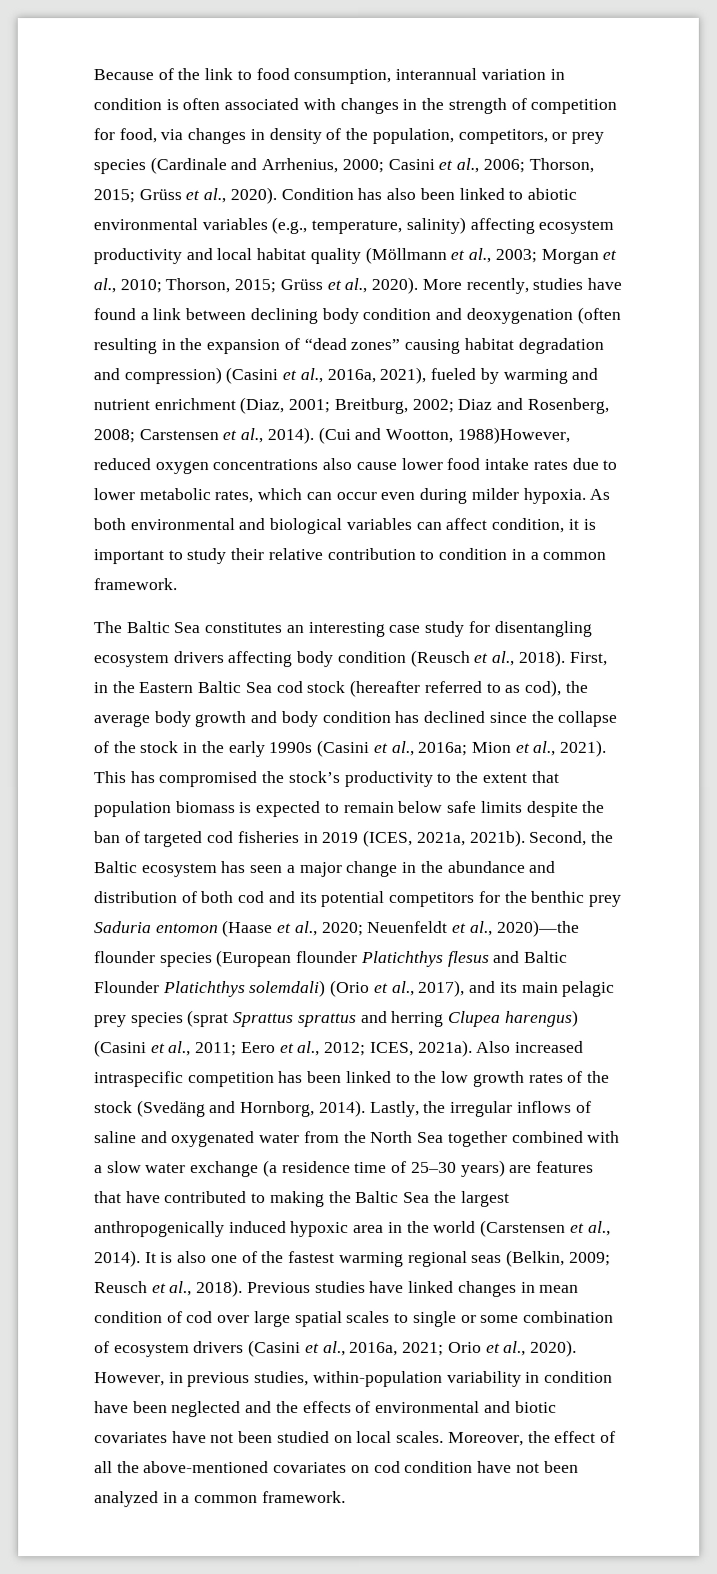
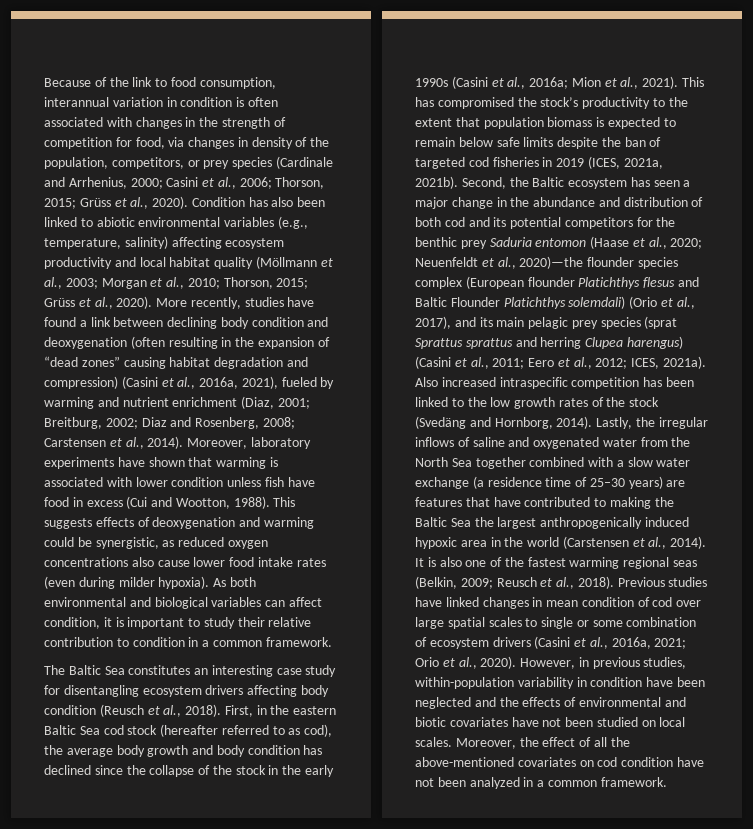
[317,426,570,445] (Cui and Wootton, 1988)However, -> [187,437,311,449] [44,457,278,469] [44,477,315,487] [44,496,296,509] [44,517,314,529] [44,537,175,549] Moreover, laboratory experiments have shown that warming is associated with lower condition unless fish have food in excess (Cui and Wootton, 1988). This suggests effects of deoxygenation and warming could be synergistic, as
[571,457,618,470] [93,488,416,504] due to lower metabolic rates, which can occur even -> [44,576,75,589] (even
[522,487,586,504] hypoxia. -> [158,576,210,589] hypoxia).
[138,682,194,694] Eastern -> [293,706,337,715] eastern
(213, 960) none -> [415,277,462,289] complex

